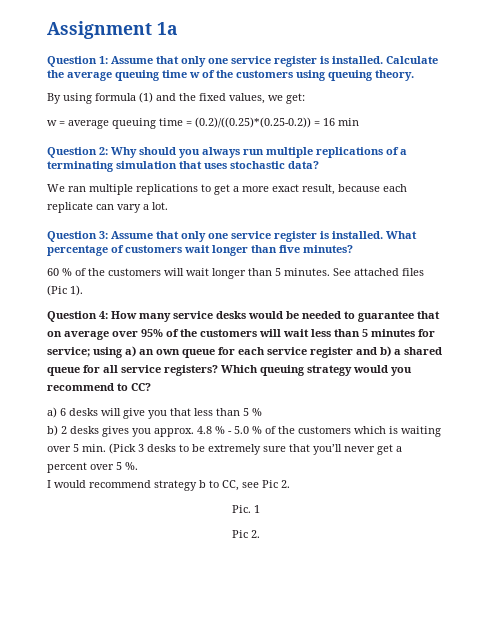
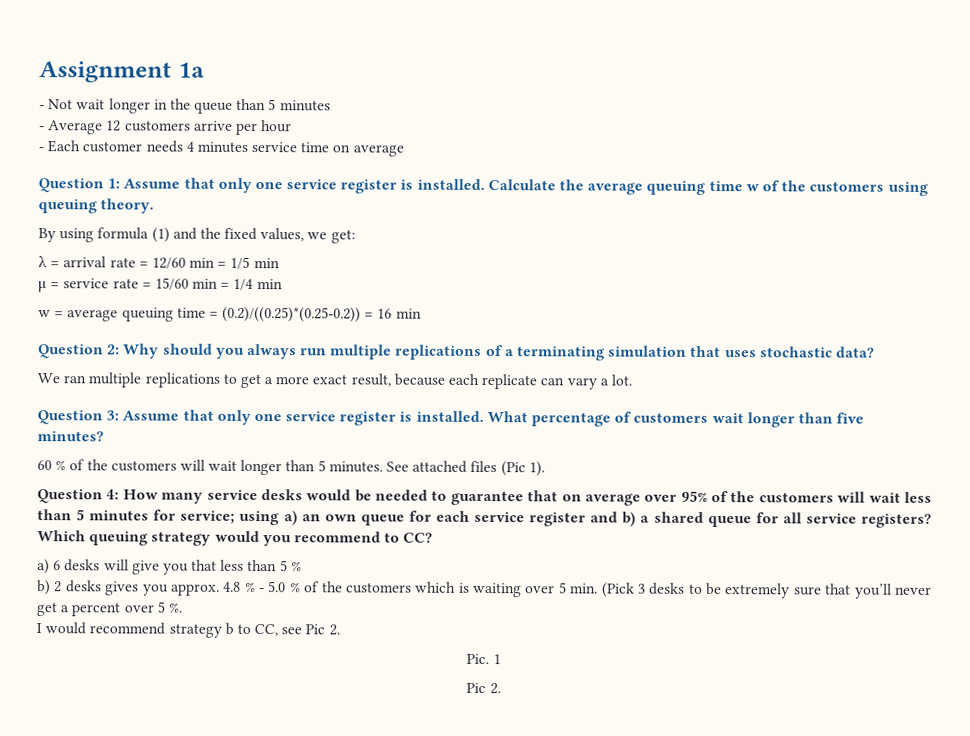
(177, 28) none -> [39,98,331,114] [39,120,293,136] [38,140,404,157] // - Not wait longer in the queue than 5 minutes // - Average 12 customers arrive per hour // - Each customer needs 4 minutes service time on average
(305, 98) none -> [38,256,280,269] [38,277,283,293] // λ = arrival rate = 12/60 min = 1/5 min // μ = service rate = 15/60 min = 1/4 min

